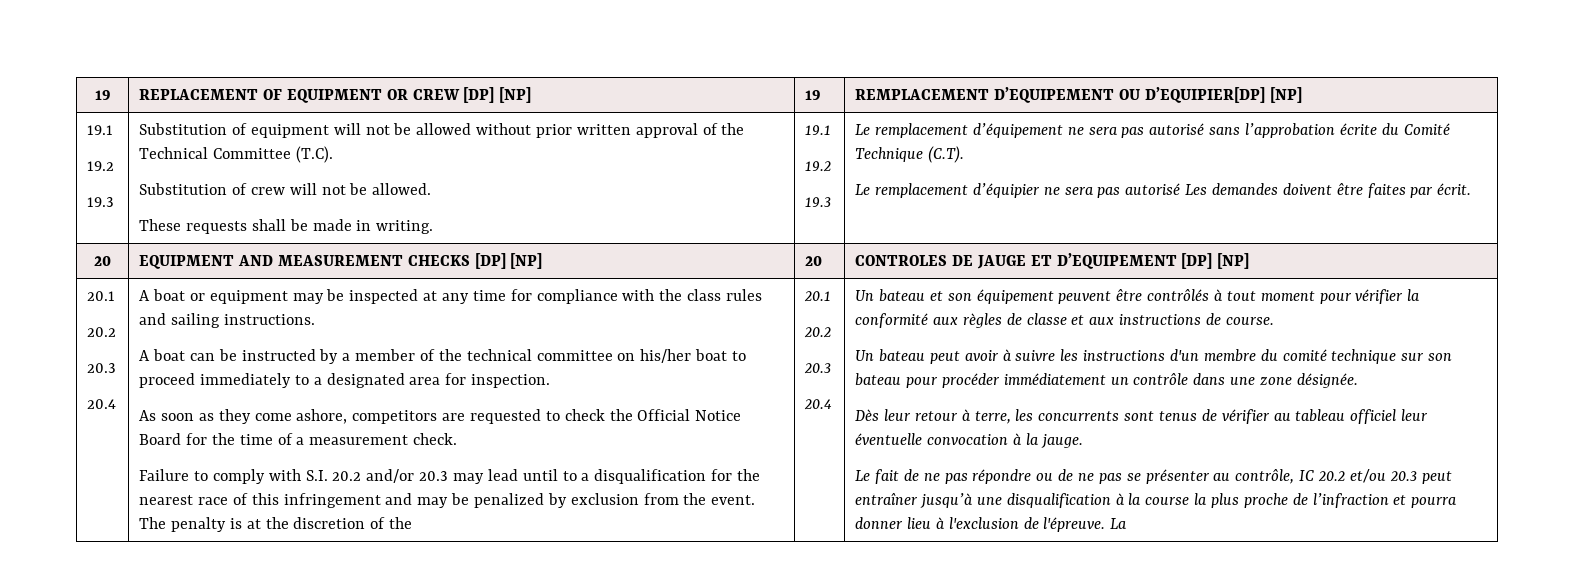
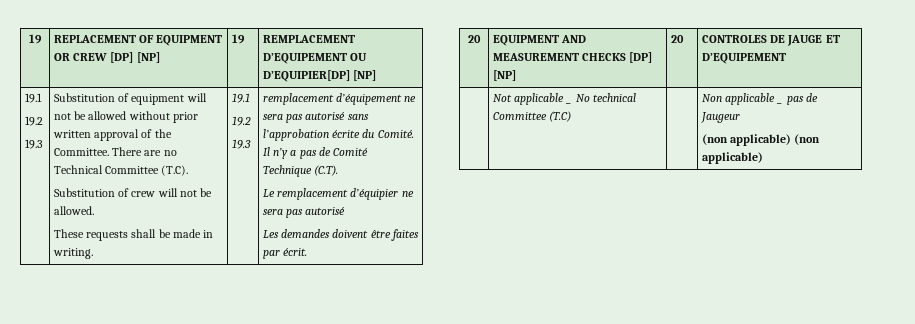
(745, 129) none -> [54,147,177,156] Committee. There are no
[855,124,871,135] Le -> (252, 144) none
(1399, 129) none -> [377,130,414,138] [263,147,331,159] Comité. Il n’y a pas de
(1181, 189) none -> (346, 211) //
[1181,253,1250,269] [87,291,116,301] [87,327,117,337] [87,363,117,373] [87,399,117,409] [139,289,762,304] [139,313,315,328] [139,349,746,364] [139,373,551,388] [139,409,742,424] [139,433,458,445] [139,469,760,484] [139,493,756,508] [139,517,413,532] [804,291,832,302] [804,327,832,338] [804,363,832,374] [804,399,833,410] [855,289,1421,304] [855,313,1274,328] [855,349,1453,364] [855,373,1358,388] [855,409,1429,424] [855,433,1083,448] [855,469,1452,484] [855,493,1458,508] [855,517,1128,532] [DP] [NP] // 20.1 // 20.2 // 20.3 // 20.4 | A boat or equipment may be inspected at any time for compliance with the class rules and sailing instructions. // A boat can be instructed by a member of the technical committee on his/her boat to proceed immediately to a designated area for inspection. // As soon as they come ashore, competitors are requested to check the Official Notice Board for the time of a measurement check. // Failure to comply with S.I. 20.2 and/or 20.3 may lead until to a disqualification for the nearest race of this infringement and may be penalized by exclusion from the event. The penalty is at the discretion of the | 20.1 // 20.2 // 20.3 // 20.4 | Un bateau et son équipement peuvent être contrôlés à tout moment pour vérifier la conformité aux règles de classe et aux instructions de course. // Un bateau peut avoir à suivre les instructions d'un membre du comité technique sur son bateau pour procéder immédiatement un contrôle dans une zone désignée. // Dès leur retour à terre, les concurrents sont tenus de vérifier au tableau officiel leur éventuelle convocation à la jauge. // Le fait de ne pas répondre ou de ne pas se présenter au contrôle, IC 20.2 et/ou 20.3 peut entraîner jusqu’à une disqualification à la course la plus proche de l’infraction et pourra donner lieu à l'exclusion de l'épreuve. La -> [493,93,573,105] [575,93,636,102] [493,111,572,122] [702,93,818,105] [701,112,741,123] [702,134,821,146] [702,152,764,164] // | Not applicable _ No technical Committee (T.C) | | Non applicable _ pas de Jaugeur // (non applicable) (non applicable)

